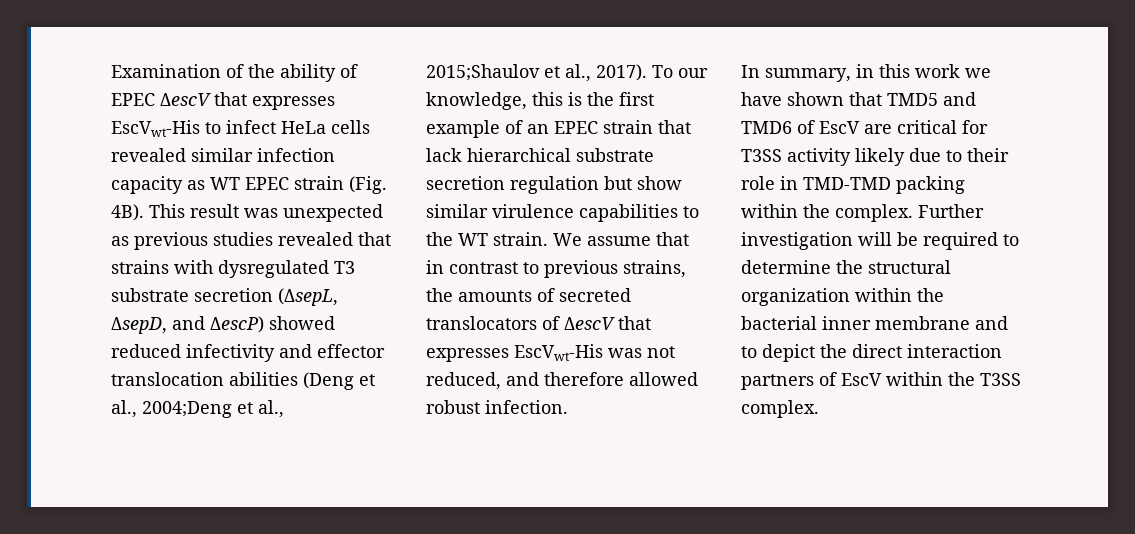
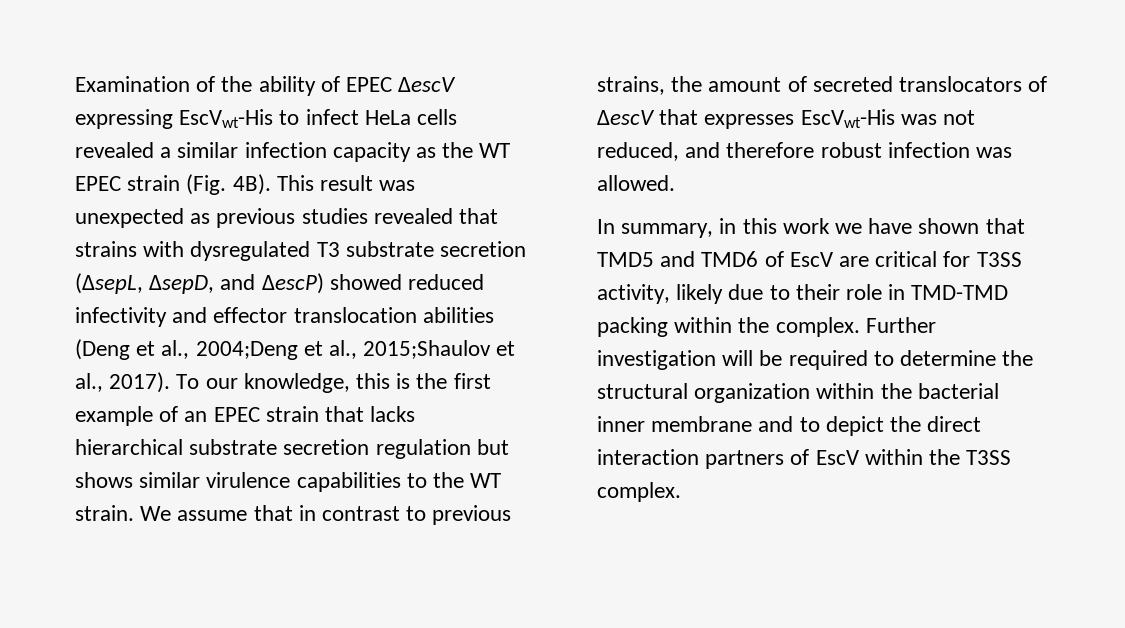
[214,92,335,110] that expresses -> [75,109,173,129] expressing
(186, 155) none -> [160,147,172,158] a
(205, 185) none -> [442,142,474,158] the
[426,148,462,162] lack -> [370,406,416,422] lacks
[637,176,682,190] show -> [75,472,133,488] shows
[458,290,532,302] amounts -> [708,77,782,92] amount
[629,372,698,386] [426,400,568,414] allowed robust infection. -> [820,142,1013,158] [597,175,675,191] robust infection was allowed.
[787,148,851,166] activity -> [597,284,670,304] activity,

